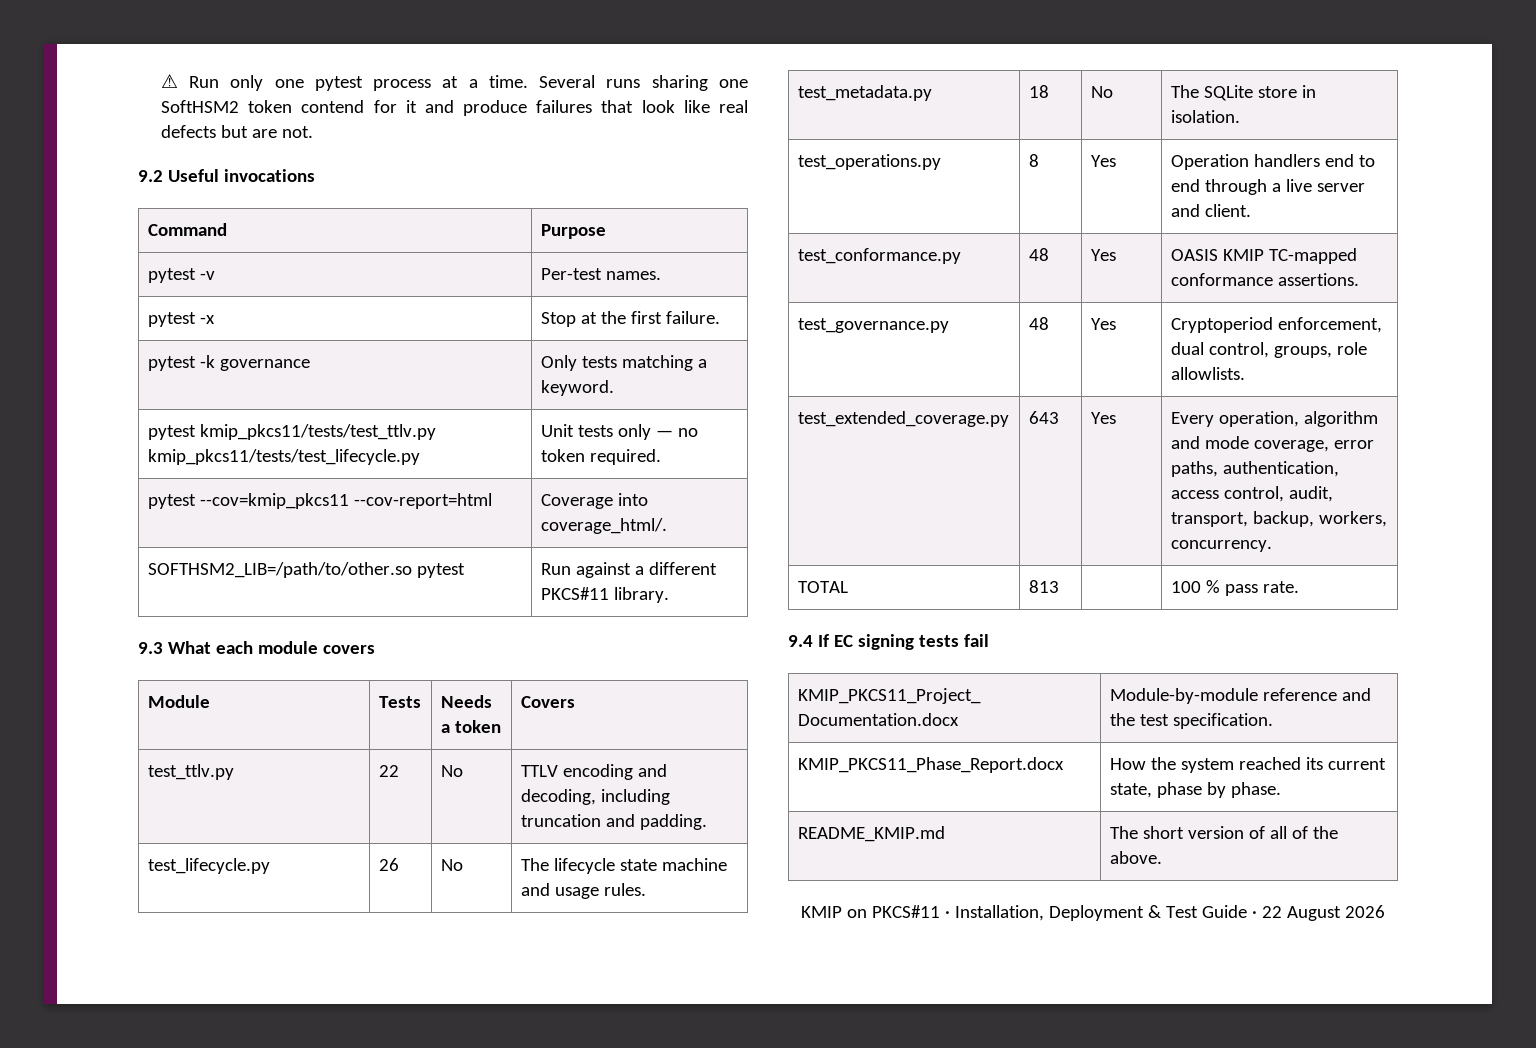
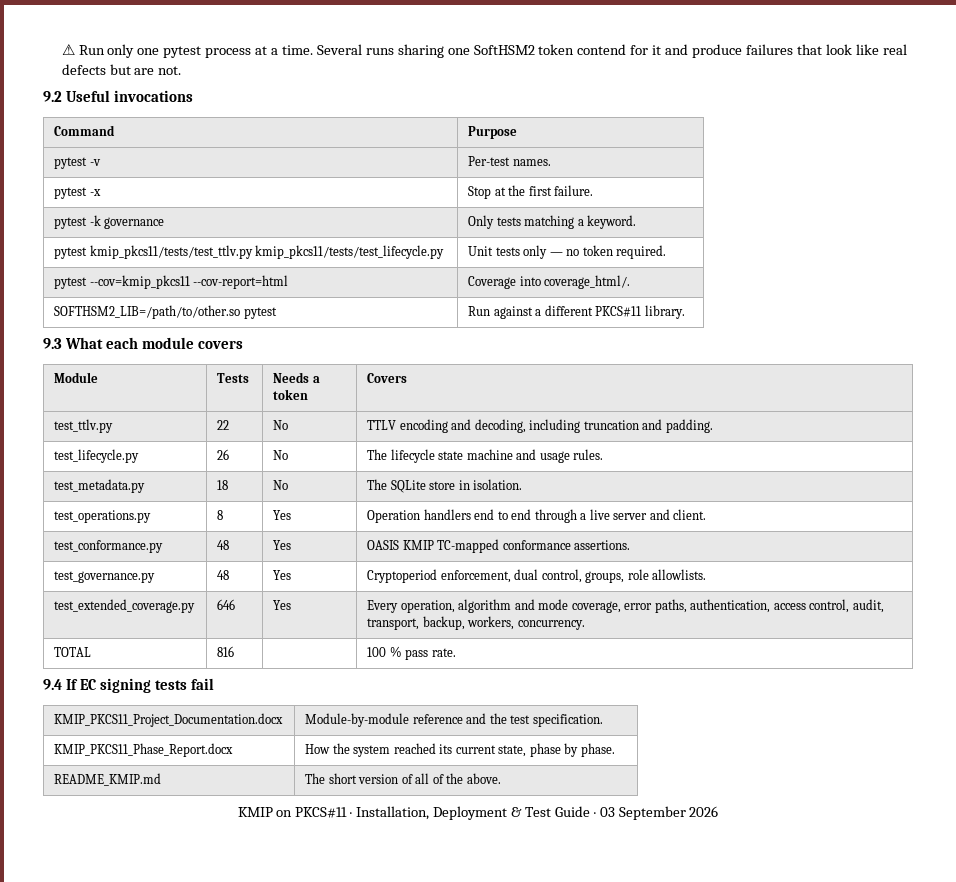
[1028,411,1059,424] 643 -> [217,599,236,610] 646
[1028,580,1059,593] 813 -> [217,646,235,657] 816
[1261,906,1341,921] 22 August -> [599,806,686,820] 03 September

